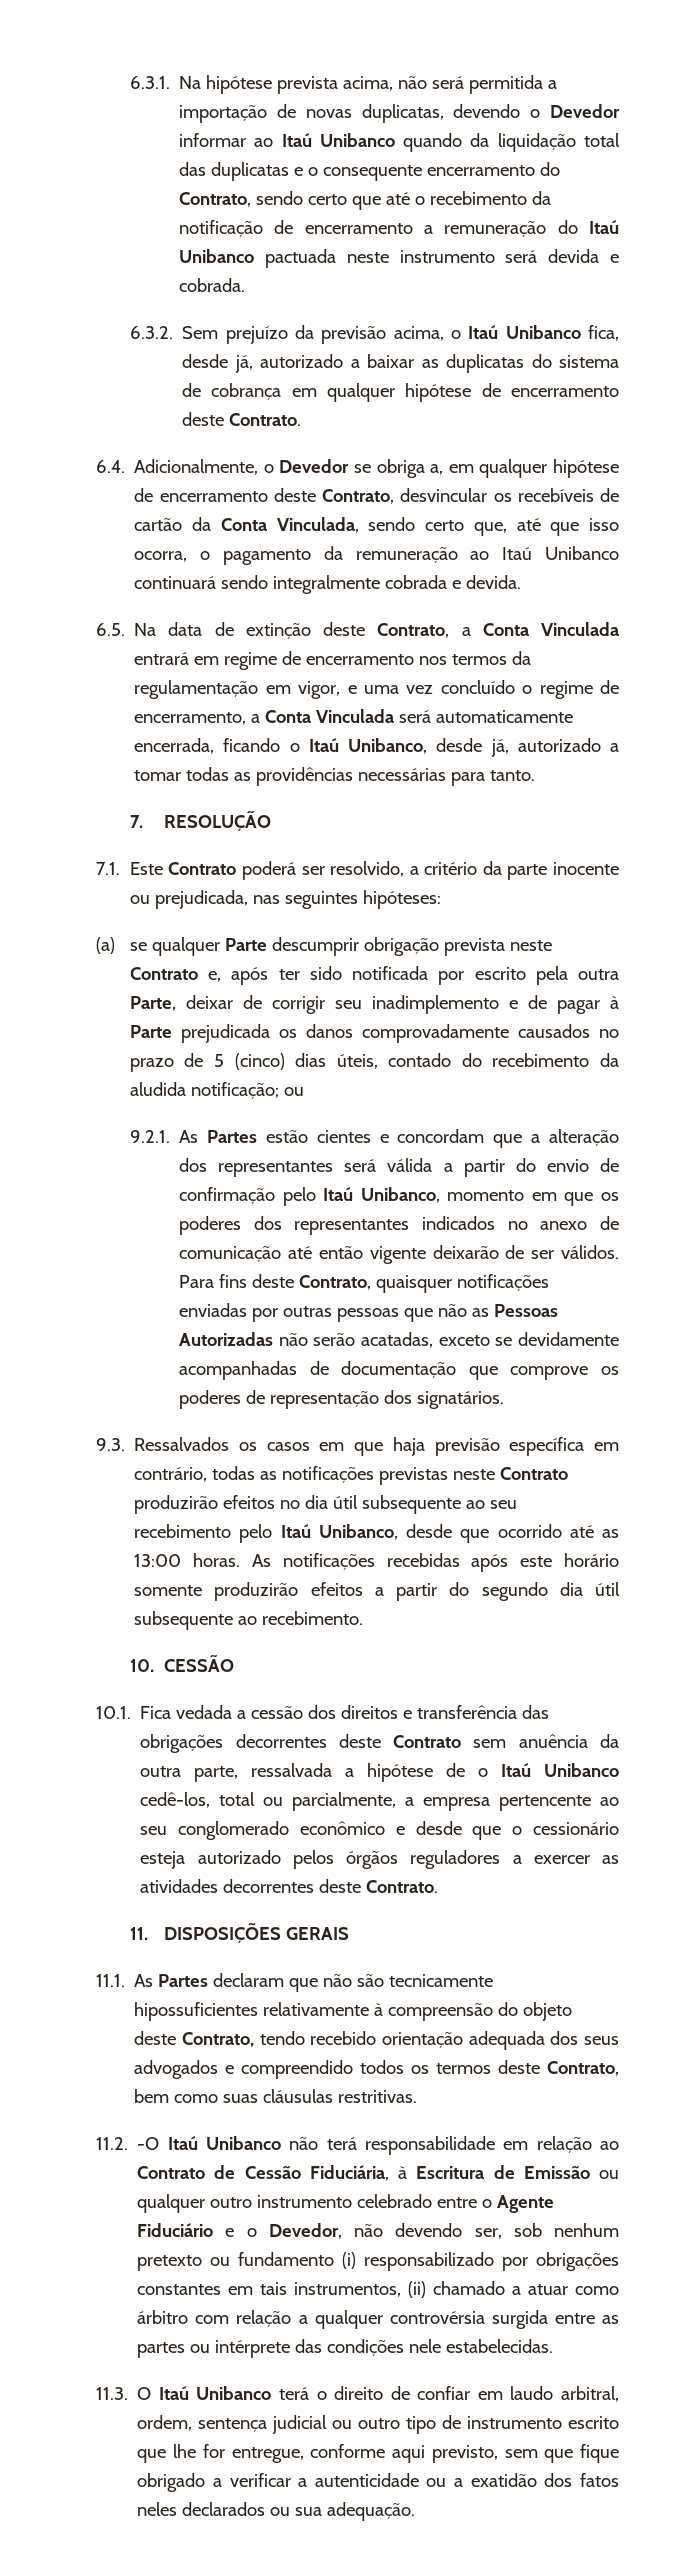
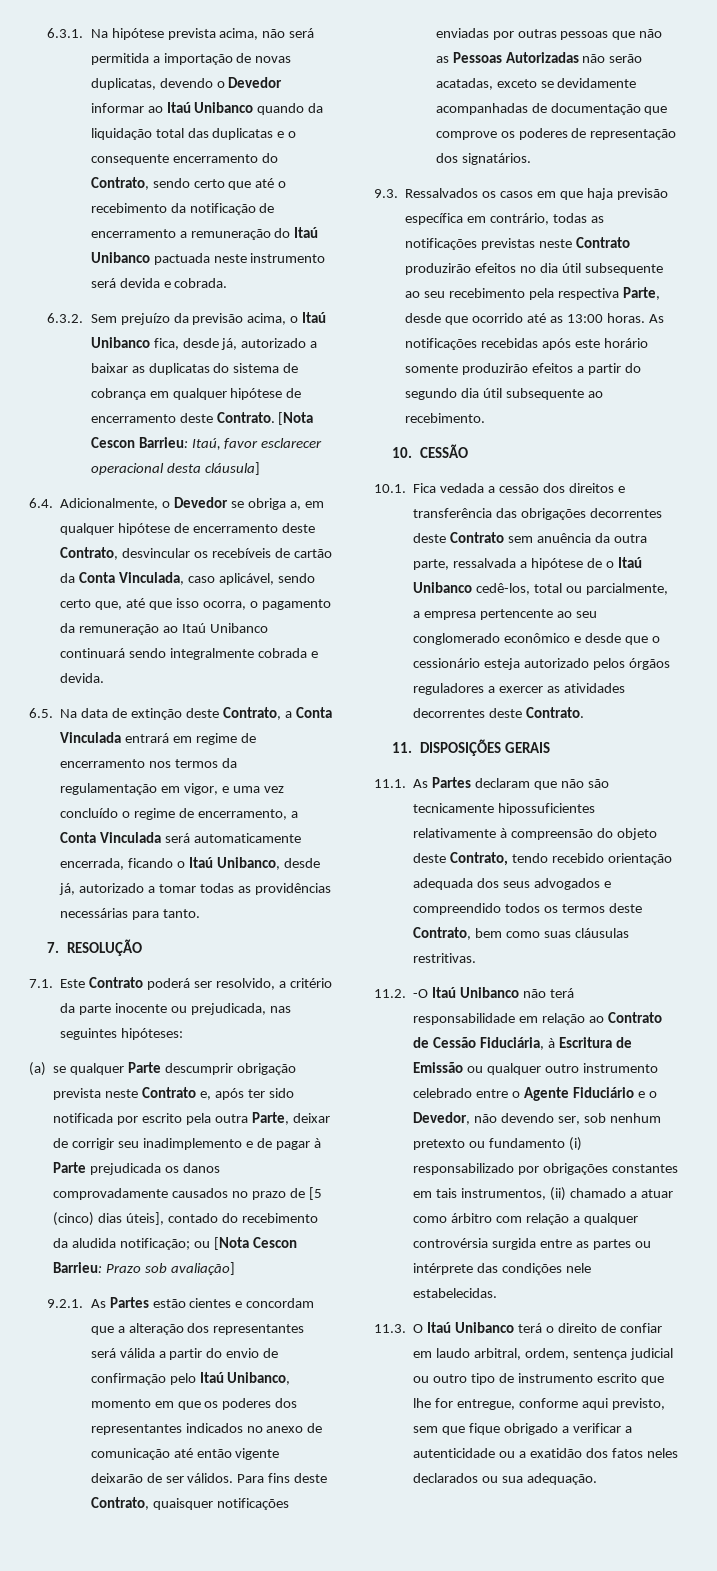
(302, 419) none -> [278,412,314,425] [90,437,323,450] [90,462,260,475] [Nota Cescon Barrieu: Itaú, favor esclarecer operacional desta cláusula]
(359, 525) none -> [187,573,274,585] caso aplicável,
[214,1054,225,1067] 5 -> [308,1187,322,1200] [5
[336,1054,378,1069] úteis, -> [126,1212,165,1225] úteis],
(304, 1091) none -> [213,1237,297,1250] [53,1262,235,1275] [Nota Cescon Barrieu: Prazo sob avaliação]
[239,1524,398,1543] pelo Itaú Unibanco, -> [528,287,660,300] pela respectiva Parte,

